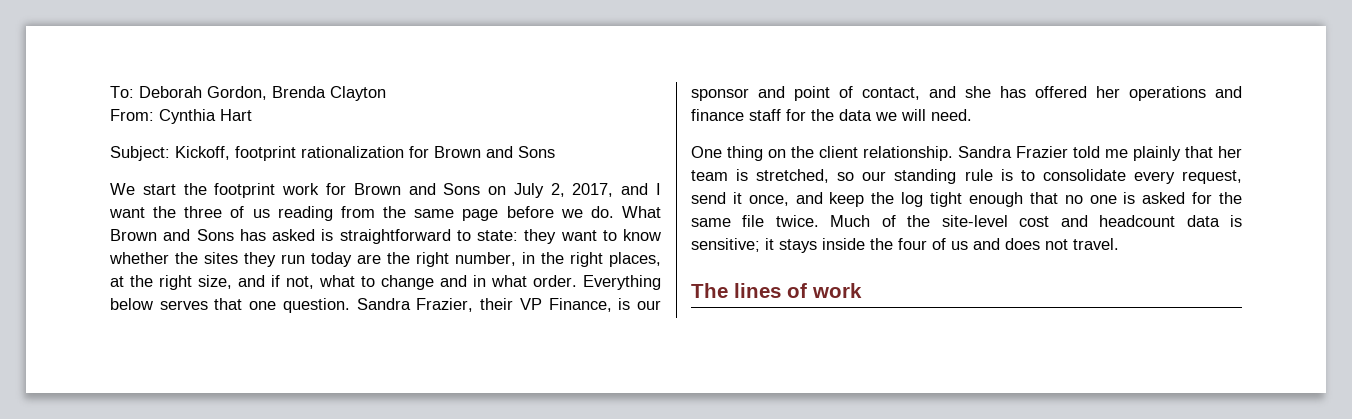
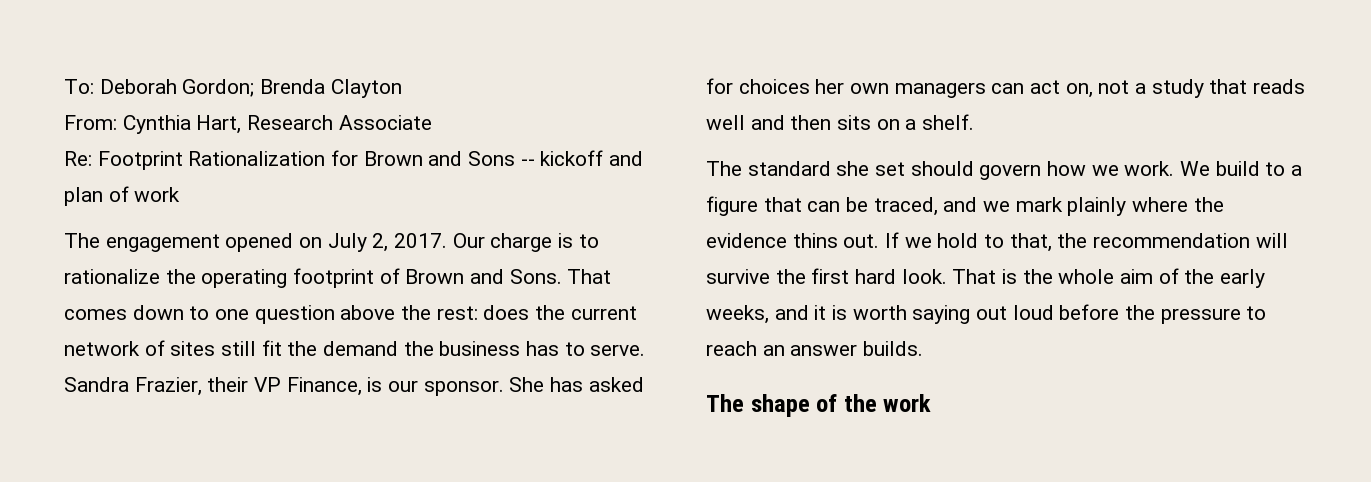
[207,86,267,100] Gordon, -> [182,79,255,97] Gordon;
[220,109,252,121] [110,146,555,161] [110,183,661,198] [109,206,661,221] [110,229,661,244] [109,252,661,267] [110,275,661,290] [110,298,350,313] Hart // Subject: Kickoff, footprint rationalization for Brown and Sons // We start the footprint work for Brown and Sons on July 2, 2017, and I want the three of us reading from the same page before we do. What Brown and Sons has asked is straightforward to state: they want to know whether the sites they run today are the right number, in the right places, at the right size, and if not, what to change and in what order. Everything below serves that one question. -> [196,115,432,134] [64,150,644,170] [64,186,181,206] [64,233,599,252] [64,268,612,288] [64,305,637,324] [64,340,646,356] Hart, Research Associate // Re: Footprint Rationalization for Brown and Sons -- kickoff and plan of work // The engagement opened on July 2, 2017. Our charge is to rationalize the operating footprint of Brown and Sons. That comes down to one question above the rest: does the current network of sites still fit the demand the business has to serve.
[691,86,1242,101] [691,109,972,121] [691,146,1242,161] [691,169,1242,184] [691,192,1242,207] [691,215,1242,227] [691,238,1119,253] [691,283,807,298] sponsor and point of contact, and she has offered her operations and finance staff for the data we will need. // One thing on the client relationship. Sandra Frazier told me plainly that her team is stretched, so our standing rule is to consolidate every request, send it once, and keep the log tight enough that no one is asked for the same file twice. Much of the site-level cost and headcount data is sensitive; it stays inside the four of us and does not travel. // The lines of -> [423,377,644,396] [706,78,1306,98] [706,114,975,130] [706,161,1303,180] [706,196,1224,216] [706,232,1288,252] [706,268,1266,288] [706,304,1267,324] [706,341,924,356] [706,394,877,417] sponsor. She has asked for choices her own managers can act on, not a study that reads well and then sits on a shelf. // The standard she set should govern how we work. We build to a figure that can be traced, and we mark plainly where the evidence thins out. If we hold to that, the recommendation will survive the first hard look. That is the whole aim of the early weeks, and it is worth saying out loud before the pressure to reach an answer builds. // The shape of the

